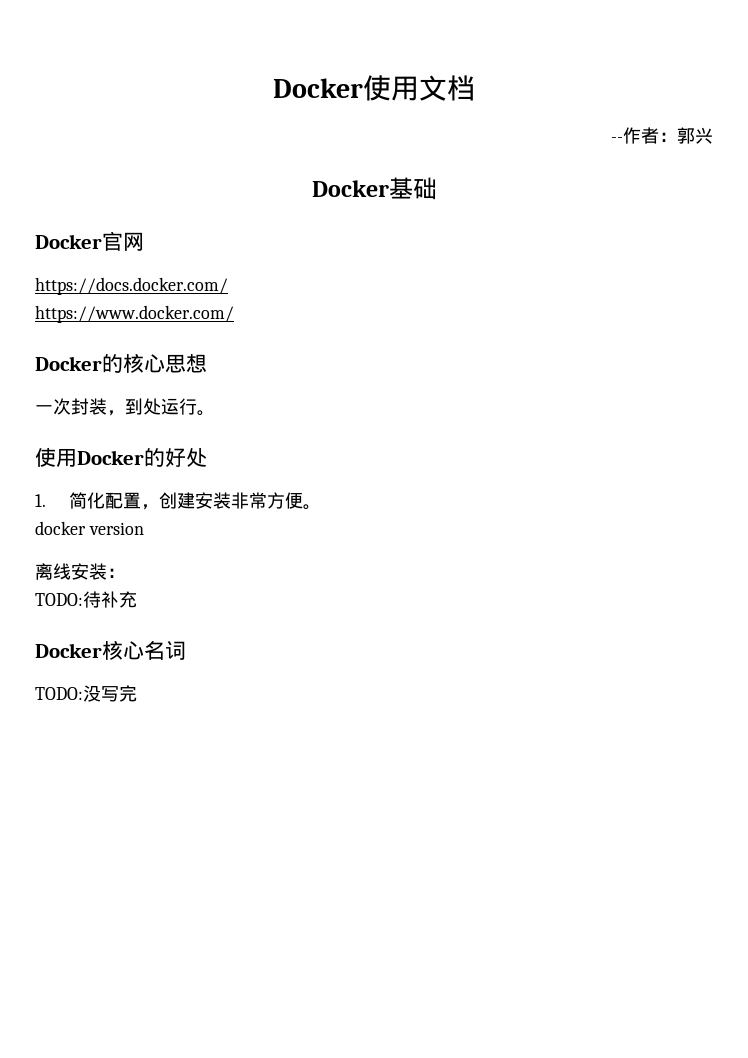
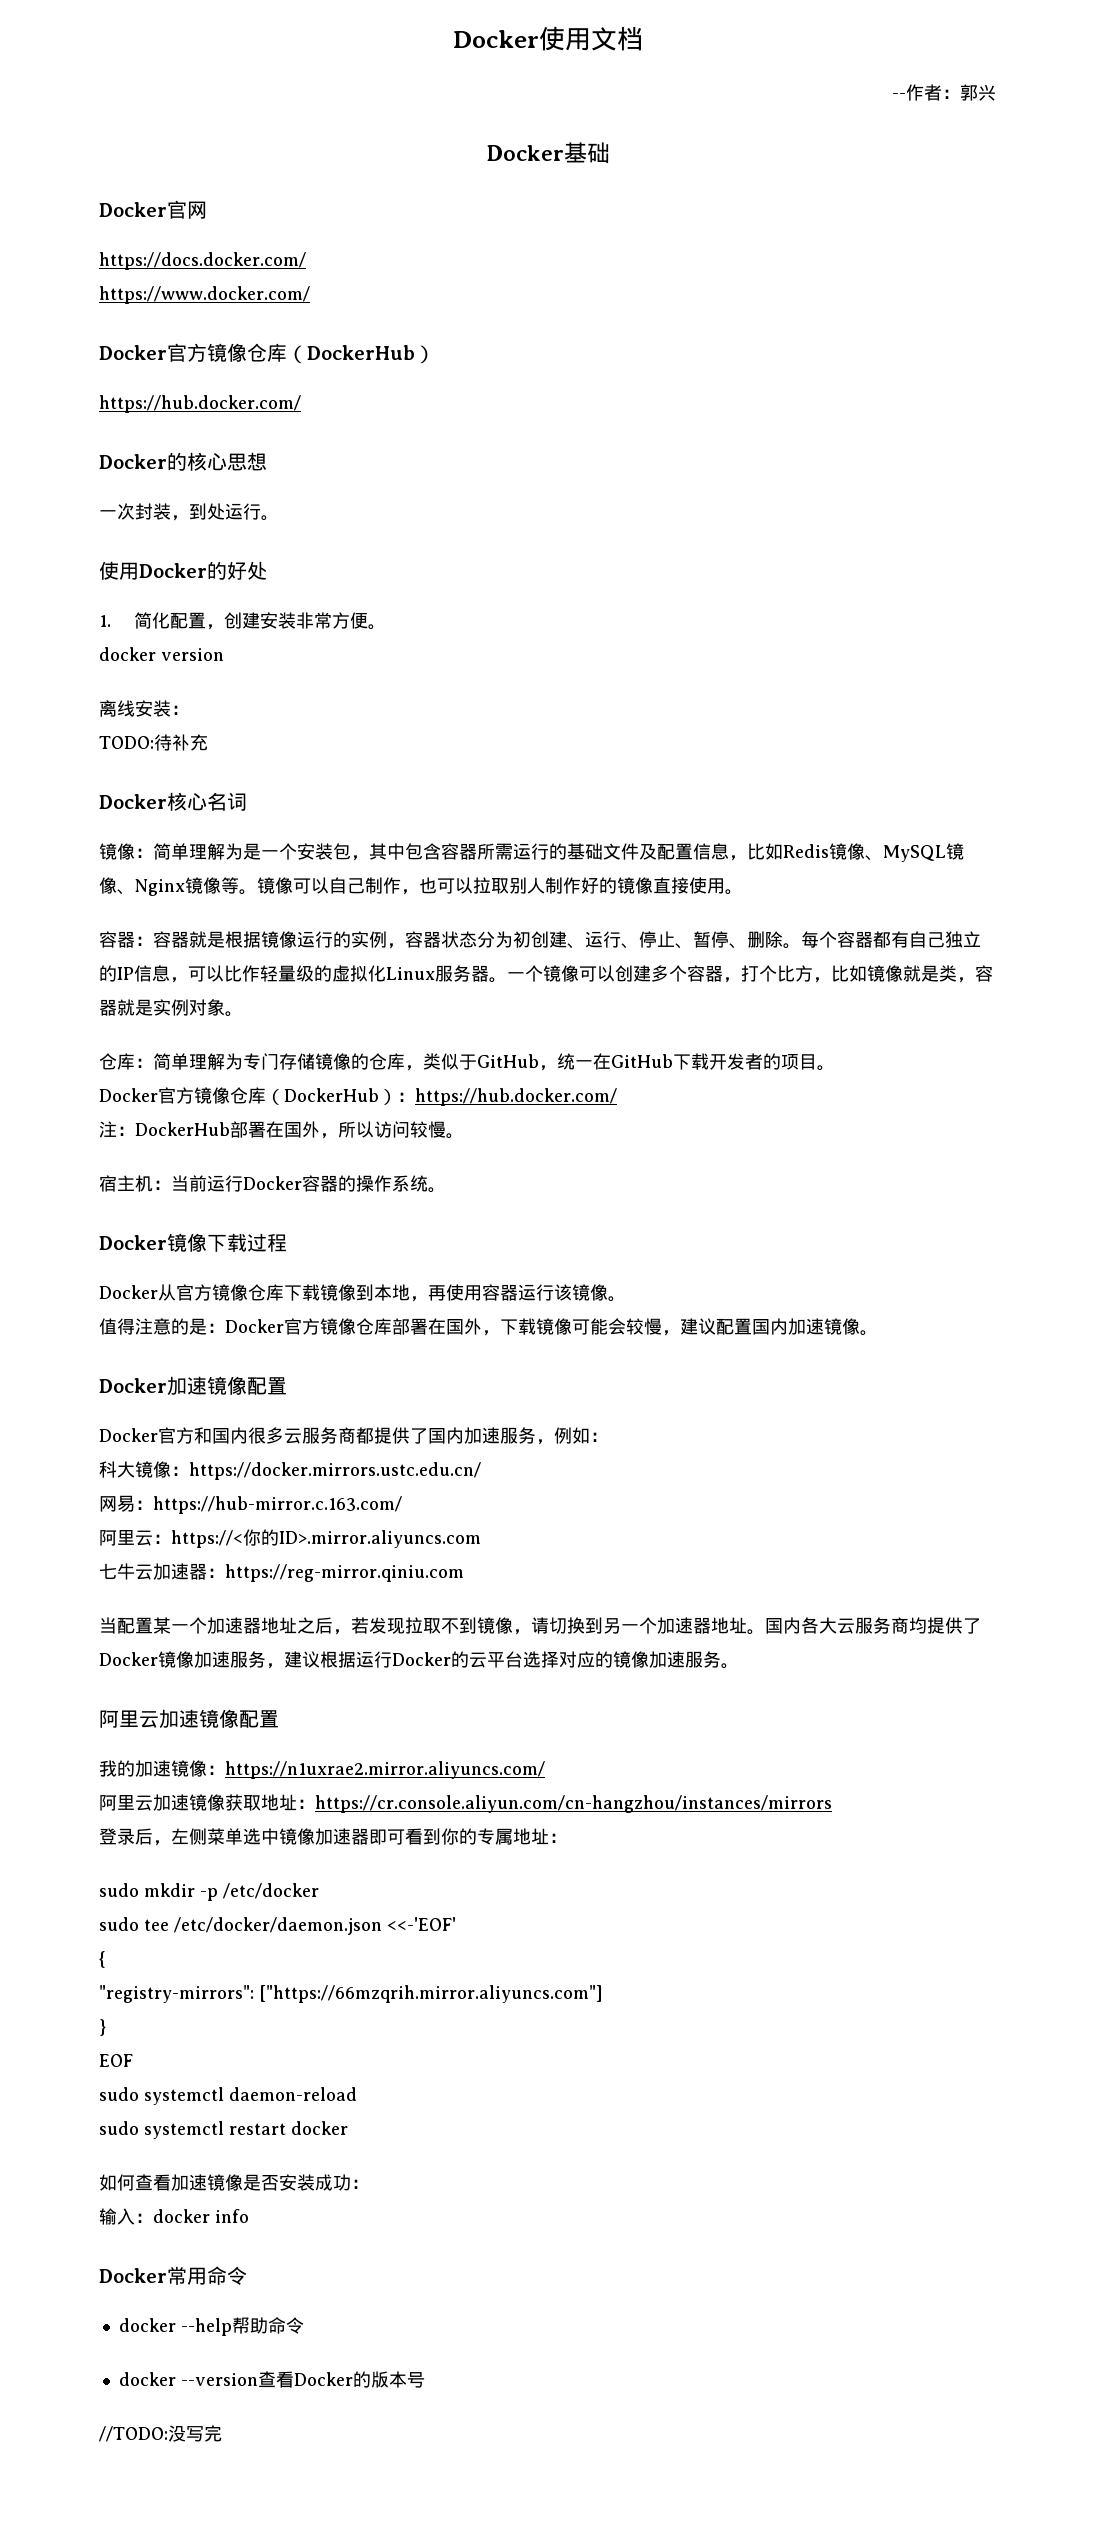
(234, 314) none -> [99,343,435,364] [99,395,301,413] // Docker官方镜像仓库（DockerHub） // https://hub.docker.com/
[35,687,83,700] TODO: -> [99,843,964,862] [99,877,743,896] [99,931,981,949] [99,965,993,983] [99,999,243,1017] [99,1053,835,1071] [99,1087,617,1106] [99,1121,464,1139] [99,1175,446,1193] [99,1233,287,1252] [99,1284,626,1302] [99,1318,878,1336] [99,1376,287,1396] [99,1427,608,1445] [99,1461,481,1480] [99,1495,402,1514] [99,1529,481,1548] [99,1563,464,1582] [99,1617,981,1635] [99,1651,739,1669] [99,1709,279,1729] [99,1760,545,1779] [99,1794,832,1813] [99,1828,567,1846] [99,1883,319,1901] [99,1917,456,1935] [99,1951,106,1968] [99,1985,603,2003] [99,2019,106,2036] [99,2054,133,2067] [99,2087,357,2105] [99,2121,348,2139] [99,2174,369,2191] [99,2208,249,2225] [99,2266,247,2285] [118,2317,304,2336] [118,2371,425,2388] [99,2426,168,2442] 镜像：简单理解为是一个安装包，其中包含容器所需运行的基础文件及配置信息，比如Redis镜像、MySQL镜像、Nginx镜像等。镜像可以自己制作，也可以拉取别人制作好的镜像直接使用。 // 容器：容器就是根据镜像运行的实例，容器状态分为初创建、运行、停止、暂停、删除。每个容器都有自己独立的IP信息，可以比作轻量级的虚拟化Linux服务器。一个镜像可以创建多个容器，打个比方，比如镜像就是类，容器就是实例对象。 // 仓库：简单理解为专门存储镜像的仓库，类似于GitHub，统一在GitHub下载开发者的项目。 // Docker官方镜像仓库（DockerHub）：https://hub.docker.com/ // 注：DockerHub部署在国外，所以访问较慢。 // 宿主机：当前运行Docker容器的操作系统。 // Docker镜像下载过程 // Docker从官方镜像仓库下载镜像到本地，再使用容器运行该镜像。 // 值得注意的是：Docker官方镜像仓库部署在国外，下载镜像可能会较慢，建议配置国内加速镜像。 // Docker加速镜像配置 // Docker官方和国内很多云服务商都提供了国内加速服务，例如： // 科大镜像：https://docker.mirrors.ustc.edu.cn/ // 网易：https://hub-mirror.c.163.com/ // 阿里云：https://<你的ID>.mirror.aliyuncs.com // 七牛云加速器：https://reg-mirror.qiniu.com // 当配置某一个加速器地址之后，若发现拉取不到镜像，请切换到另一个加速器地址。国内各大云服务商均提供了Docker镜像加速服务，建议根据运行Docker的云平台选择对应的镜像加速服务。 // 阿里云加速镜像配置 // 我的加速镜像：https://n1uxrae2.mirror.aliyuncs.com/ // 阿里云加速镜像获取地址：https://cr.console.aliyun.com/cn-hangzhou/instances/mirrors // 登录后，左侧菜单选中镜像加速器即可看到你的专属地址： // sudo mkdir -p /etc/docker // sudo tee /etc/docker/daemon.json <<-'EOF' // { // "registry-mirrors": ["https://66mzqrih.mirror.aliyuncs.com"] // } // EOF // sudo systemctl daemon-reload // sudo systemctl restart docker // 如何查看加速镜像是否安装成功： // 输入：docker info // Docker常用命令 // docker --help帮助命令 // docker --version查看Docker的版本号 // //TODO:

